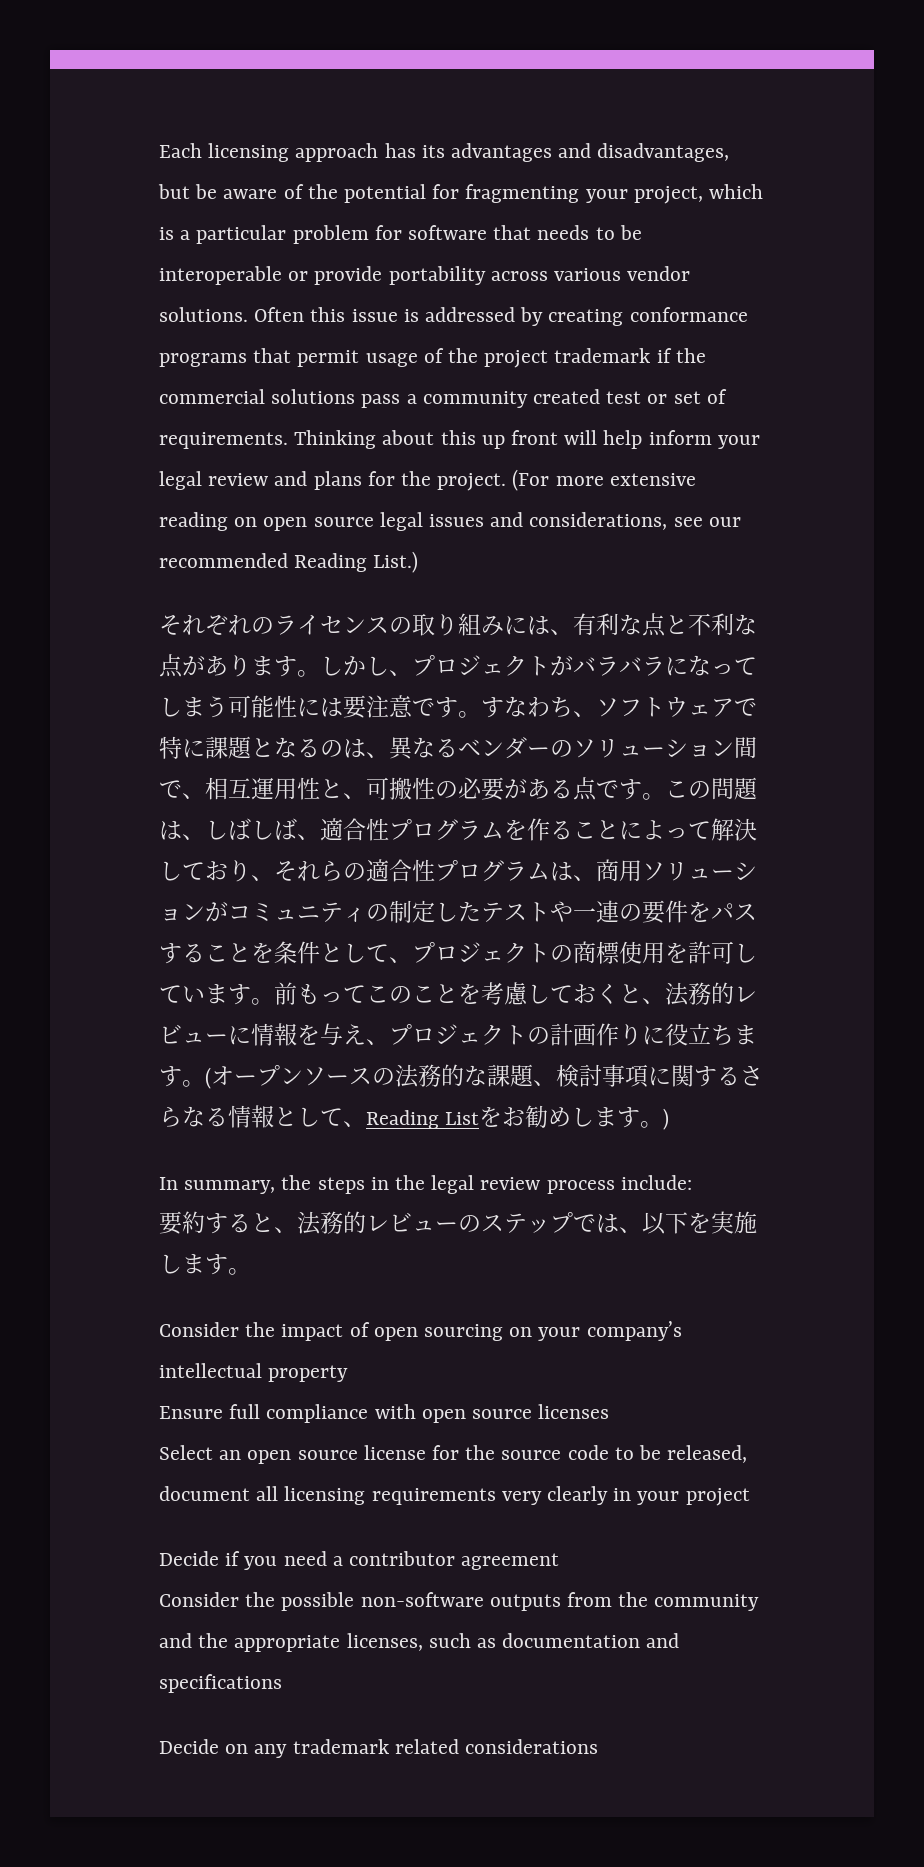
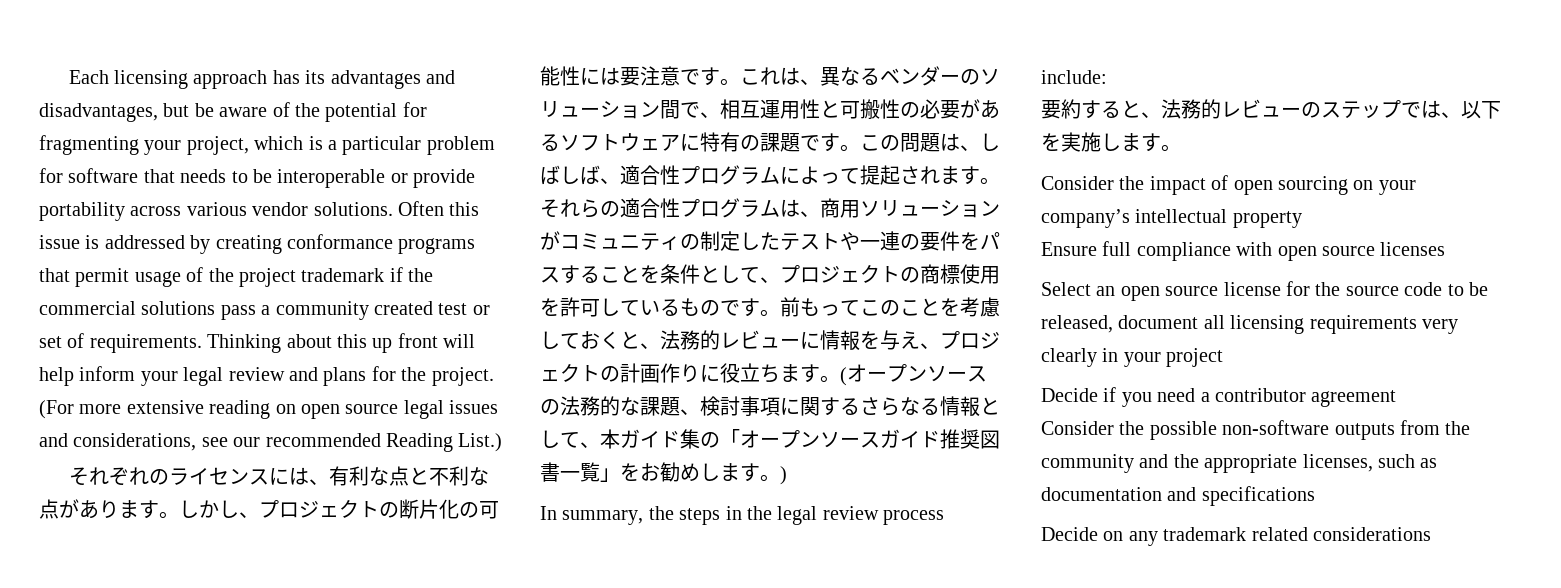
[389,613,504,636] の取り組み -> (269, 477) none
[550,655,757,676] [159,696,228,718] がバラバラになってしまう -> [379,499,479,519] の断片化の
[481,696,757,718] [159,736,343,759] すなわち、ソフトウェアで特に課題となるの -> [740,67,780,85] これ
[343,793,366,799] 、 -> (840, 109) none
[573,777,597,801] 点 -> [560,132,800,152] ソフトウェアに特有の課題
[504,818,757,841] [159,860,274,882] を作ることによって解決しており、 -> [780,165,1000,185] によって提起されます。
[205,984,228,1004] ま -> [660,298,740,316] るもので
[366,1110,480,1129] Reading List -> [600,429,1000,449] [540,462,620,482] 本ガイド集の「オープンソースガイド推奨図書一覧」

